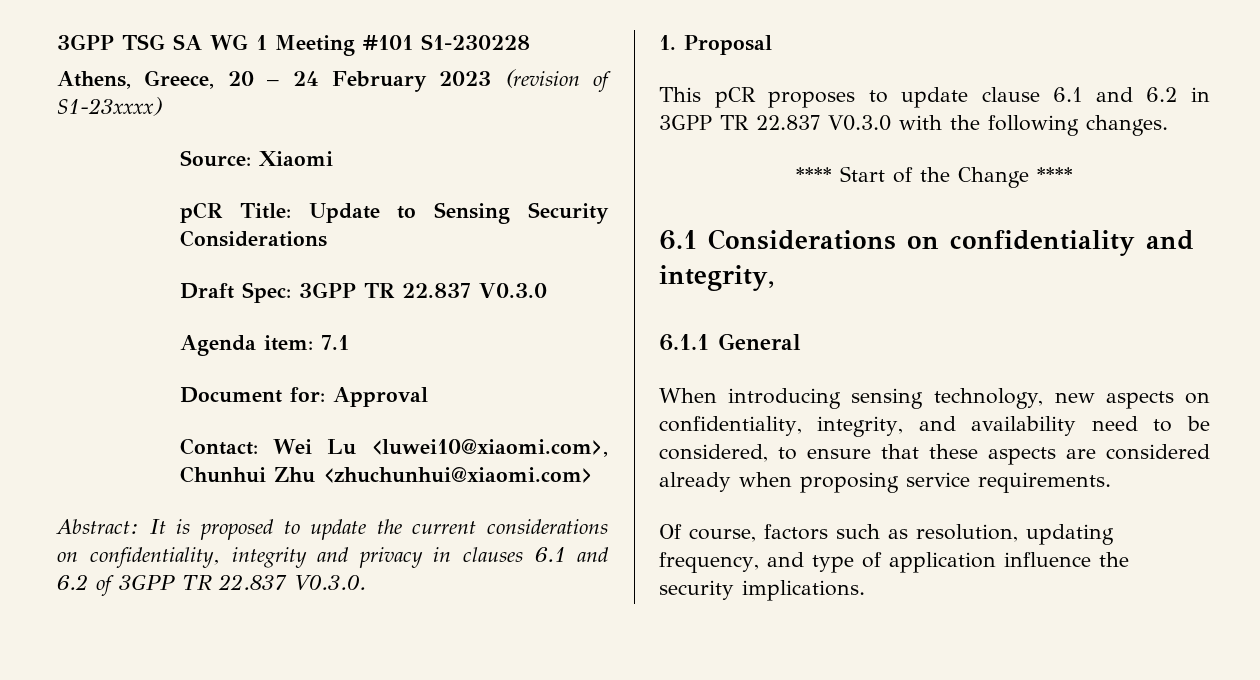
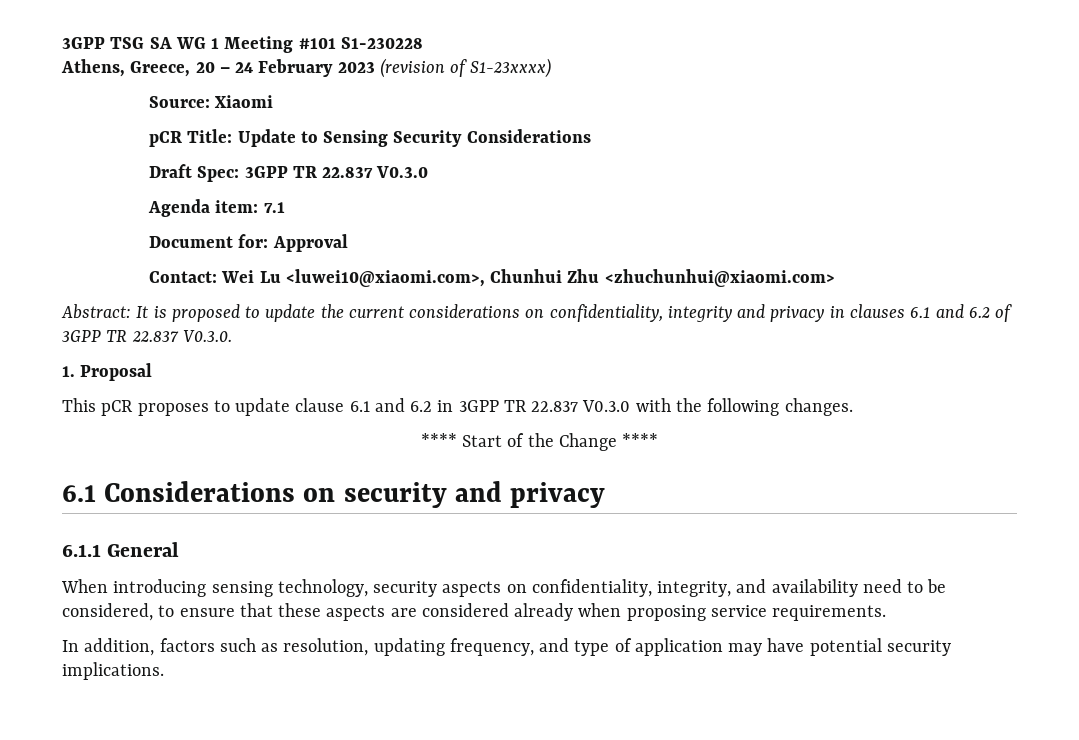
[950,230,1194,256] [659,265,774,291] confidentiality and integrity, -> [343,481,606,508] security and privacy
[1054,392,1095,403] new -> [373,581,438,597] security
[659,524,756,542] Of course, -> [62,638,155,656] In addition,
[1003,552,1129,567] influence the -> [728,638,882,656] may have potential

